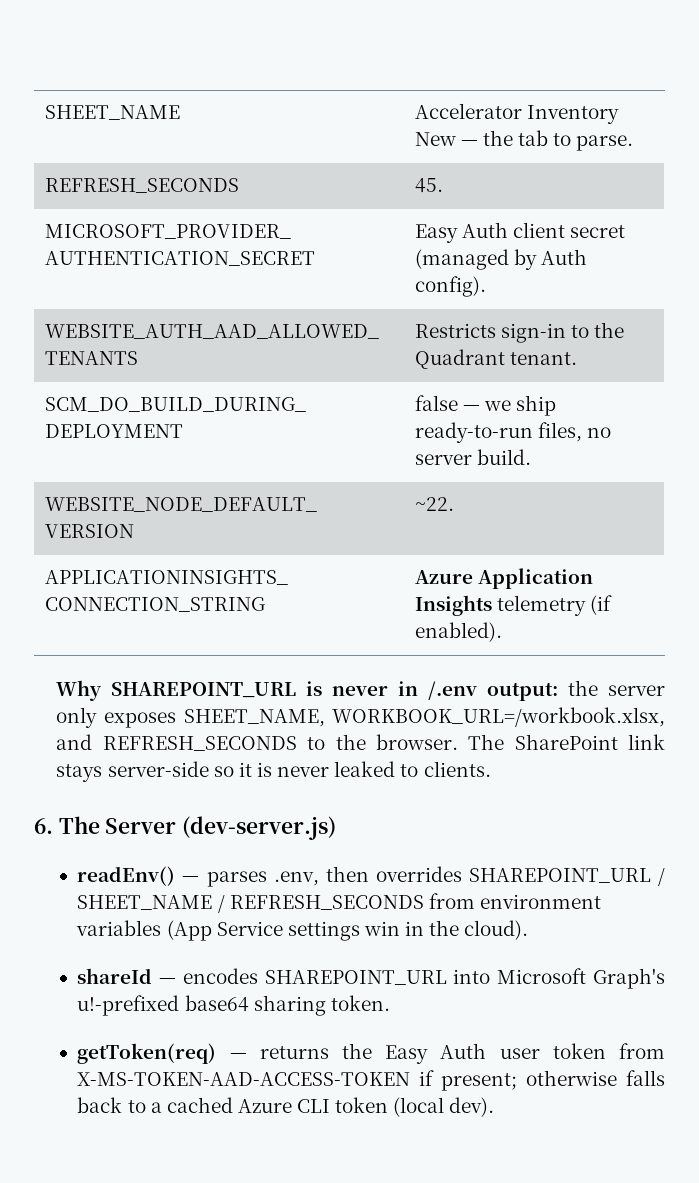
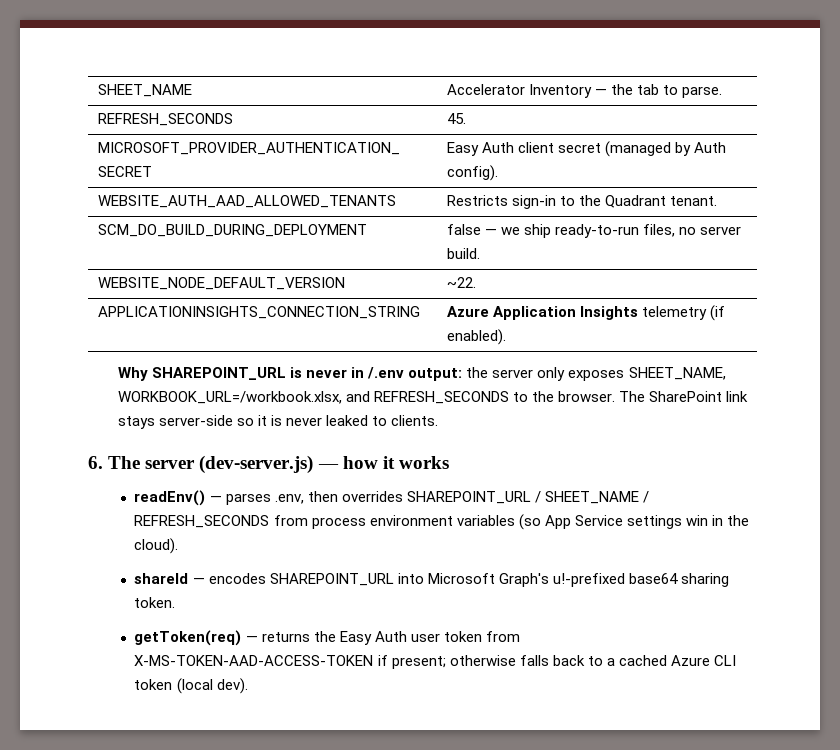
[414,132,456,146] New -> (593, 91) none
[105,818,177,834] Server -> [145,460,196,469] server
(337, 828) none -> [317,456,449,469] — how it works
(475, 901) none -> [311,517,366,529] process
[166,920,212,941] (App -> [518,514,571,530] (so App

